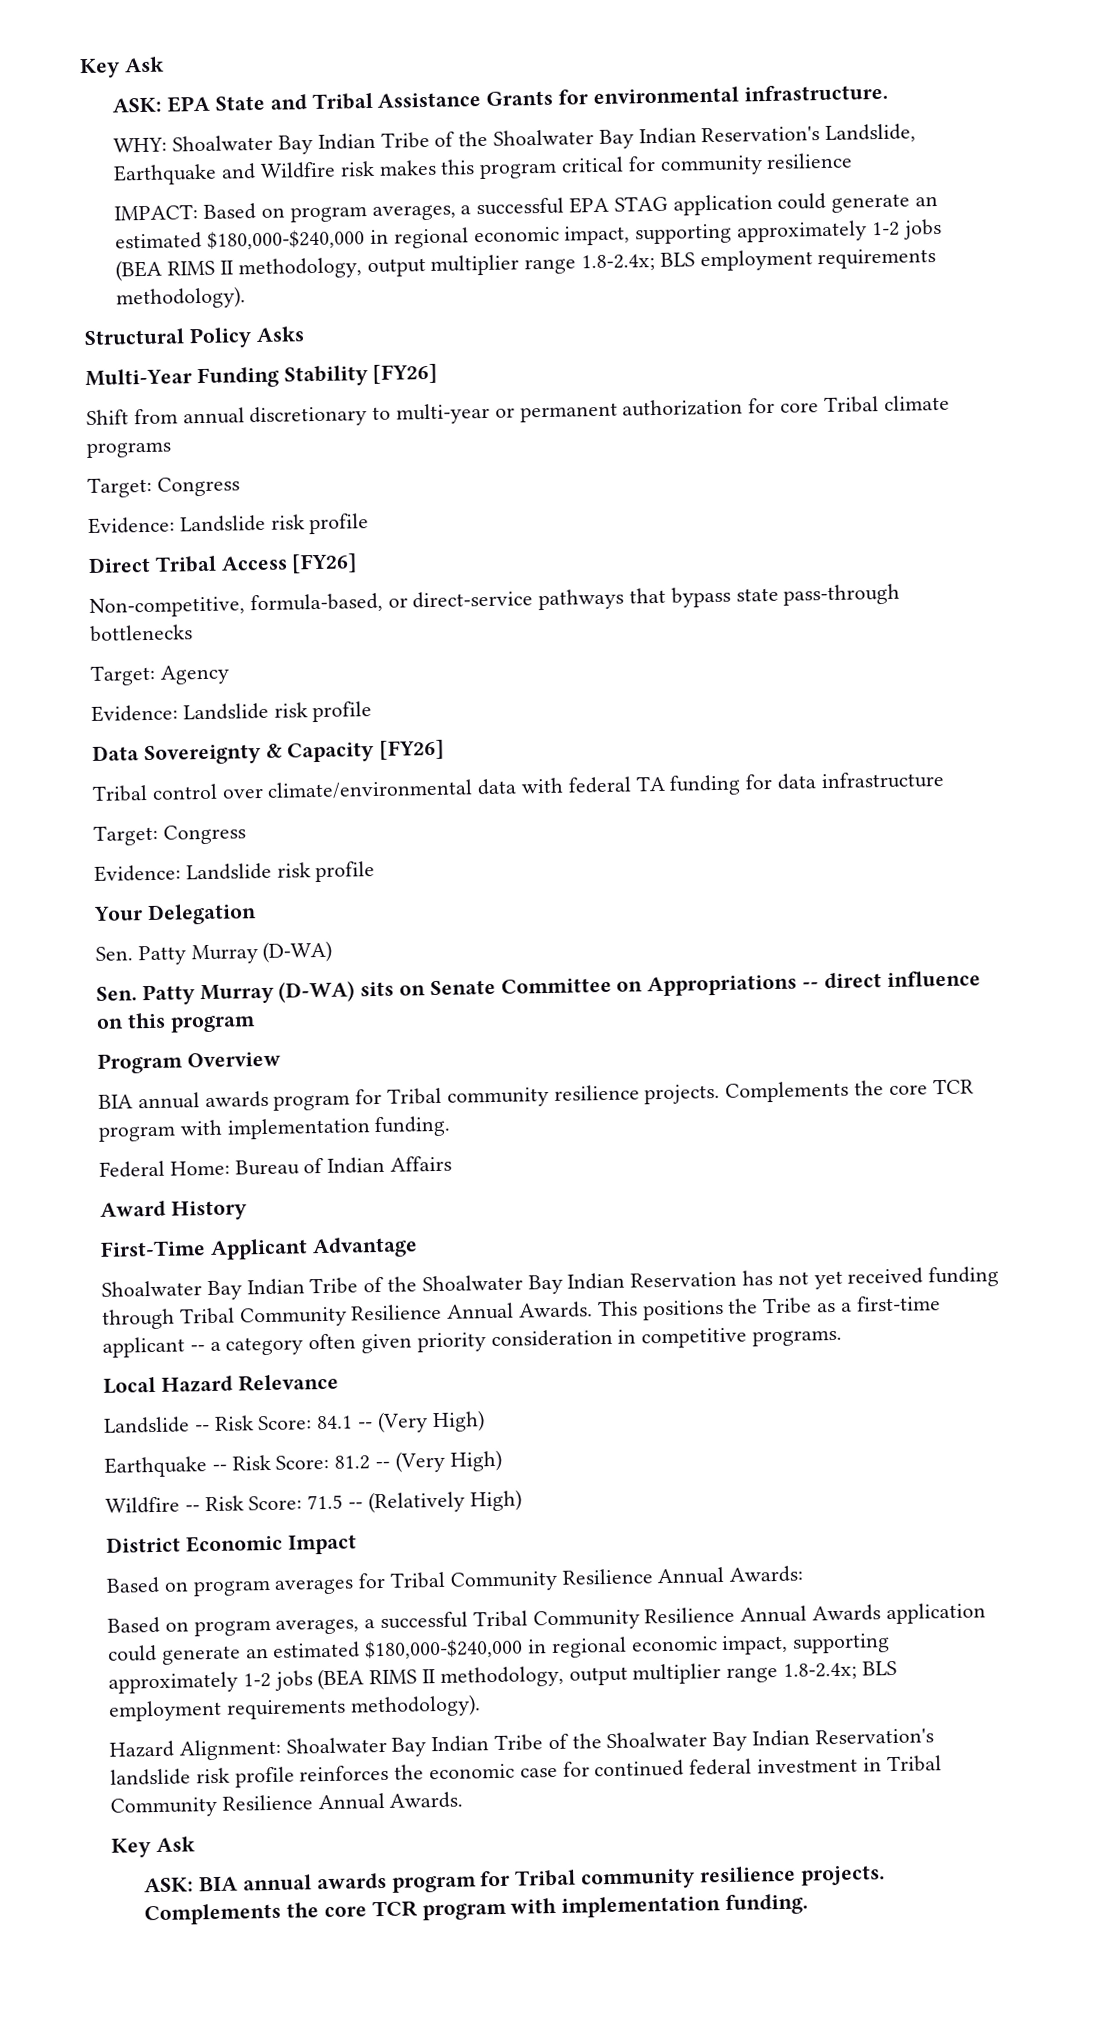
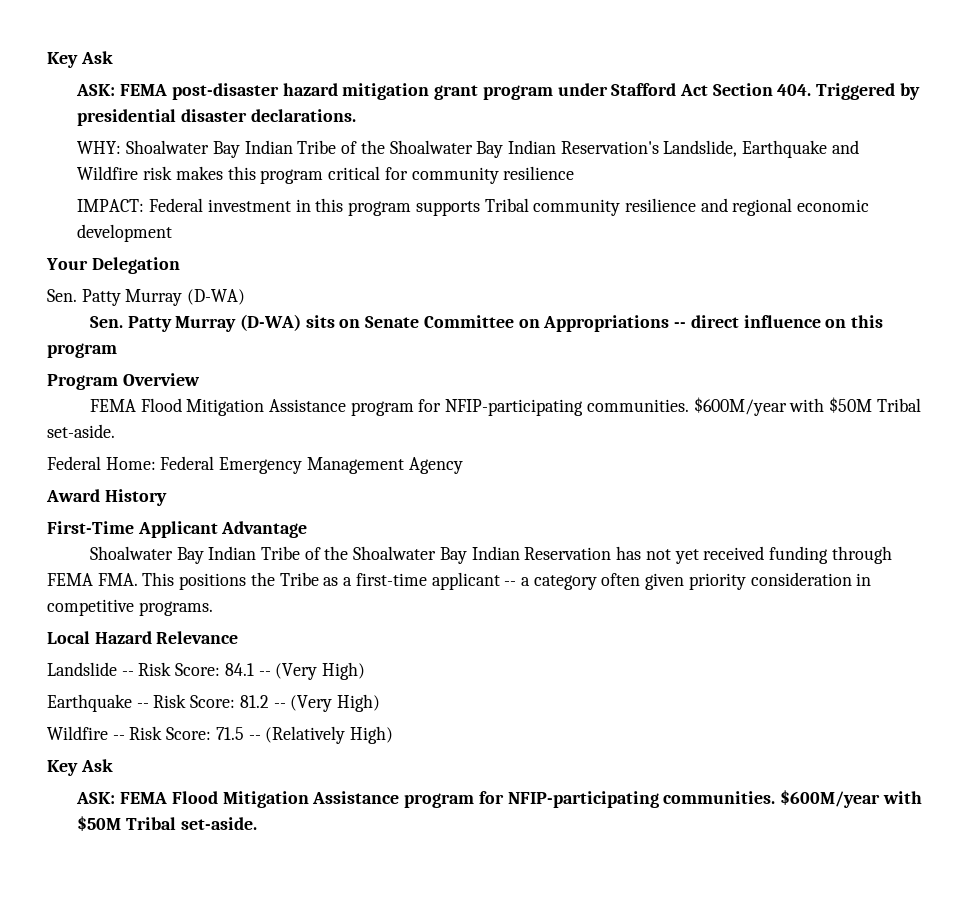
[80,56,164,79] [112,83,888,113] Key Ask // ASK: EPA State and Tribal Assistance Grants for environmental infrastructure. -> [47,51,113,68] [76,83,920,100] [77,109,356,126] Key Ask // ASK: FEMA post-disaster hazard mitigation grant program under Stafford Act Section 404. Triggered by presidential disaster declarations.
[203,192,939,223] [115,218,942,250] [115,248,937,282] [116,286,247,310] [84,326,305,349] [85,363,439,389] [86,394,950,428] [86,441,172,459] [87,476,240,499] [88,513,370,535] [88,553,359,574] [89,583,901,618] [90,624,193,642] [90,664,230,686] [91,701,373,723] [92,739,446,766] [92,770,944,802] [93,824,246,846] [94,861,376,883] Based on program averages, a successful EPA STAG application could generate an estimated $180,000-$240,000 in regional economic impact, supporting approximately 1-2 jobs (BEA RIMS II methodology, output multiplier range 1.8-2.4x; BLS employment requirements methodology). // Structural Policy Asks // Multi-Year Funding Stability [FY26] // Shift from annual discretionary to multi-year or permanent authorization for core Tribal climate programs // Target: Congress // Evidence: Landslide risk profile // Direct Tribal Access [FY26] // Non-competitive, formula-based, or direct-service pathways that bypass state pass-through bottlenecks // Target: Agency // Evidence: Landslide risk profile // Data Sovereignty & Capacity [FY26] // Tribal control over climate/environmental data with federal TA funding for data infrastructure // Target: Congress // Evidence: Landslide risk profile -> [149,198,870,216] [77,224,173,242] Federal investment in this program supports Tribal community resilience and regional economic development
[98,1078,974,1111] [98,1115,452,1142] [99,1155,453,1178] BIA annual awards program for Tribal community resilience projects. Complements the core TCR program with implementation funding. // Federal Home: Bureau of Indian Affairs -> [89,397,921,416] [47,424,115,438] [47,456,463,474] FEMA Flood Mitigation Assistance program for NFIP-participating communities. $600M/year with $50M Tribal set-aside. // Federal Home: Federal Emergency Management Agency
[179,1301,594,1328] Tribal Community Resilience Annual Awards. -> [47,573,138,586] FEMA FMA.
[106,1534,357,1555] [106,1565,804,1597] [107,1602,986,1637] [107,1633,891,1665] [108,1660,897,1694] [108,1694,481,1722] [109,1728,934,1761] [110,1755,942,1788] [110,1791,464,1818] [111,1836,195,1858] [144,1865,885,1893] [144,1893,808,1926] District Economic Impact // Based on program averages for Tribal Community Resilience Annual Awards: // Based on program averages, a successful Tribal Community Resilience Annual Awards application could generate an estimated $180,000-$240,000 in regional economic impact, supporting approximately 1-2 jobs (BEA RIMS II methodology, output multiplier range 1.8-2.4x; BLS employment requirements methodology). // Hazard Alignment: Shoalwater Bay Indian Tribe of the Shoalwater Bay Indian Reservation's landslide risk profile reinforces the economic case for continued federal investment in Tribal Community Resilience Annual Awards. // Key Ask // ASK: BIA annual awards program for Tribal community resilience projects. Complements the core TCR program with implementation funding. -> [47,759,113,776] [76,790,922,808] [77,816,257,831] Key Ask // ASK: FEMA Flood Mitigation Assistance program for NFIP-participating communities. $600M/year with $50M Tribal set-aside.

